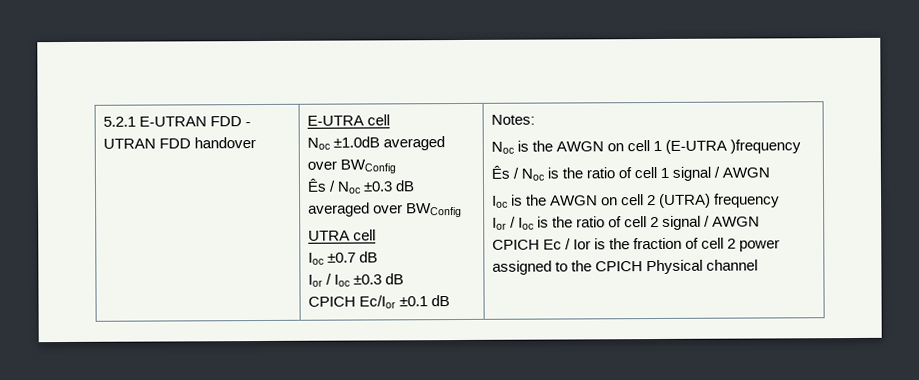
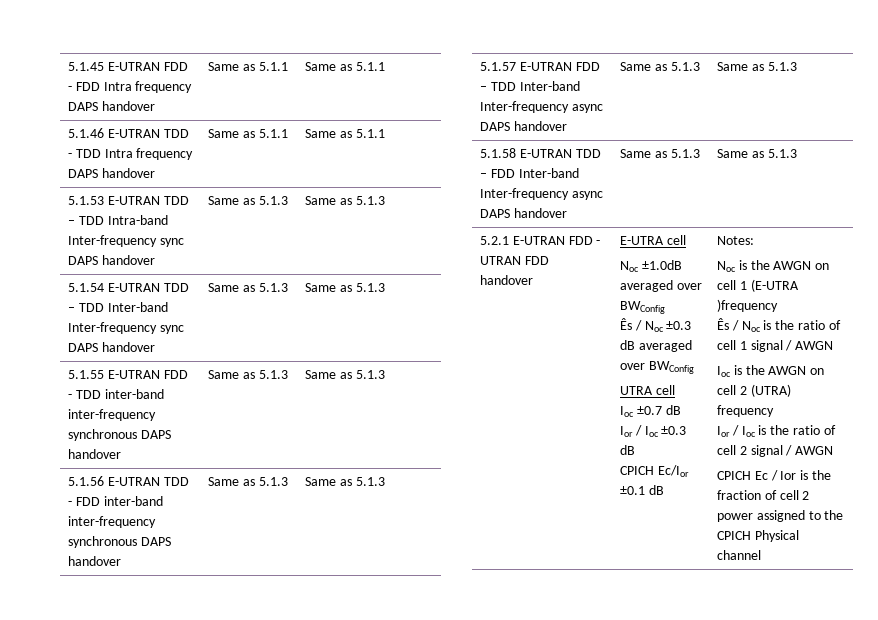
(102, 121) none -> [67,62,188,71] [67,81,193,93] [67,101,155,111] [207,62,288,71] [304,62,385,71] [67,128,189,138] [67,148,194,160] [67,168,155,178] [207,129,288,138] [304,129,385,138] [67,196,189,205] [67,215,168,225] [67,235,184,247] [67,255,155,265] [207,196,288,205] [304,196,385,205] [67,283,189,292] [67,302,168,312] [67,322,184,334] [67,342,155,352] [207,283,288,292] [304,283,385,292] [67,370,188,379] [67,389,164,399] [67,409,156,421] [67,429,171,441] [67,449,121,459] [207,370,288,379] [304,370,385,379] [67,476,189,486] [67,496,163,506] [67,516,156,528] [67,536,171,548] [67,556,121,566] [207,477,288,486] [304,477,385,486] [479,62,600,71] [479,81,580,91] [479,101,603,113] [479,121,567,131] [619,62,700,71] [716,62,797,71] [479,148,601,158] [479,168,579,178] [479,188,603,200] [479,208,567,218] [619,149,700,158] [716,149,797,158] 5.1.45 E-UTRAN FDD - FDD Intra frequency DAPS handover | Same as 5.1.1 | Same as 5.1.1 // 5.1.46 E-UTRAN TDD - TDD Intra frequency DAPS handover | Same as 5.1.1 | Same as 5.1.1 // 5.1.53 E-UTRAN TDD – TDD Intra-band Inter-frequency sync DAPS handover | Same as 5.1.3 | Same as 5.1.3 // 5.1.54 E-UTRAN TDD – TDD Inter-band Inter-frequency sync DAPS handover | Same as 5.1.3 | Same as 5.1.3 // 5.1.55 E-UTRAN FDD - TDD inter-band inter-frequency synchronous DAPS handover | Same as 5.1.3 | Same as 5.1.3 // 5.1.56 E-UTRAN TDD - FDD inter-band inter-frequency synchronous DAPS handover | Same as 5.1.3 | Same as 5.1.3 // 5.1.57 E-UTRAN FDD – TDD Inter-band Inter-frequency async DAPS handover | Same as 5.1.3 | Same as 5.1.3 // 5.1.58 E-UTRAN TDD – FDD Inter-band Inter-frequency async DAPS handover | Same as 5.1.3 | Same as 5.1.3 //

